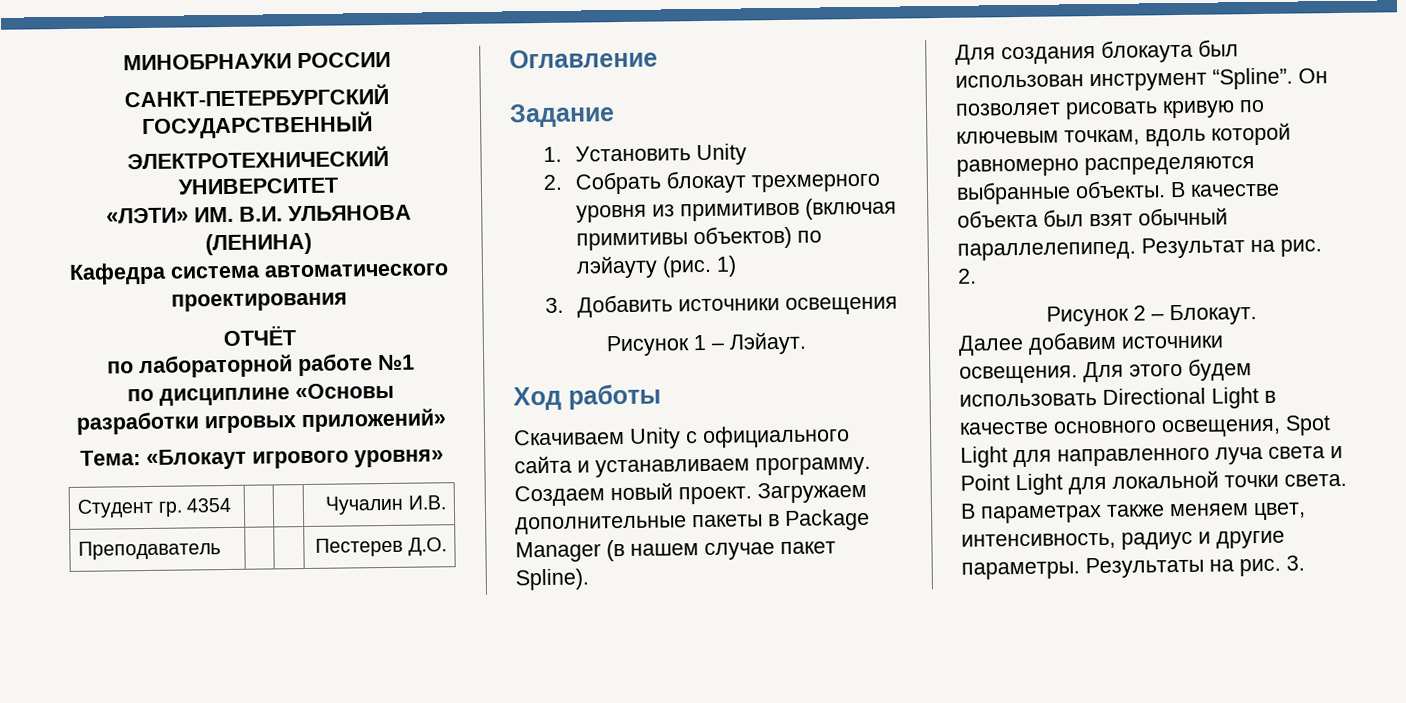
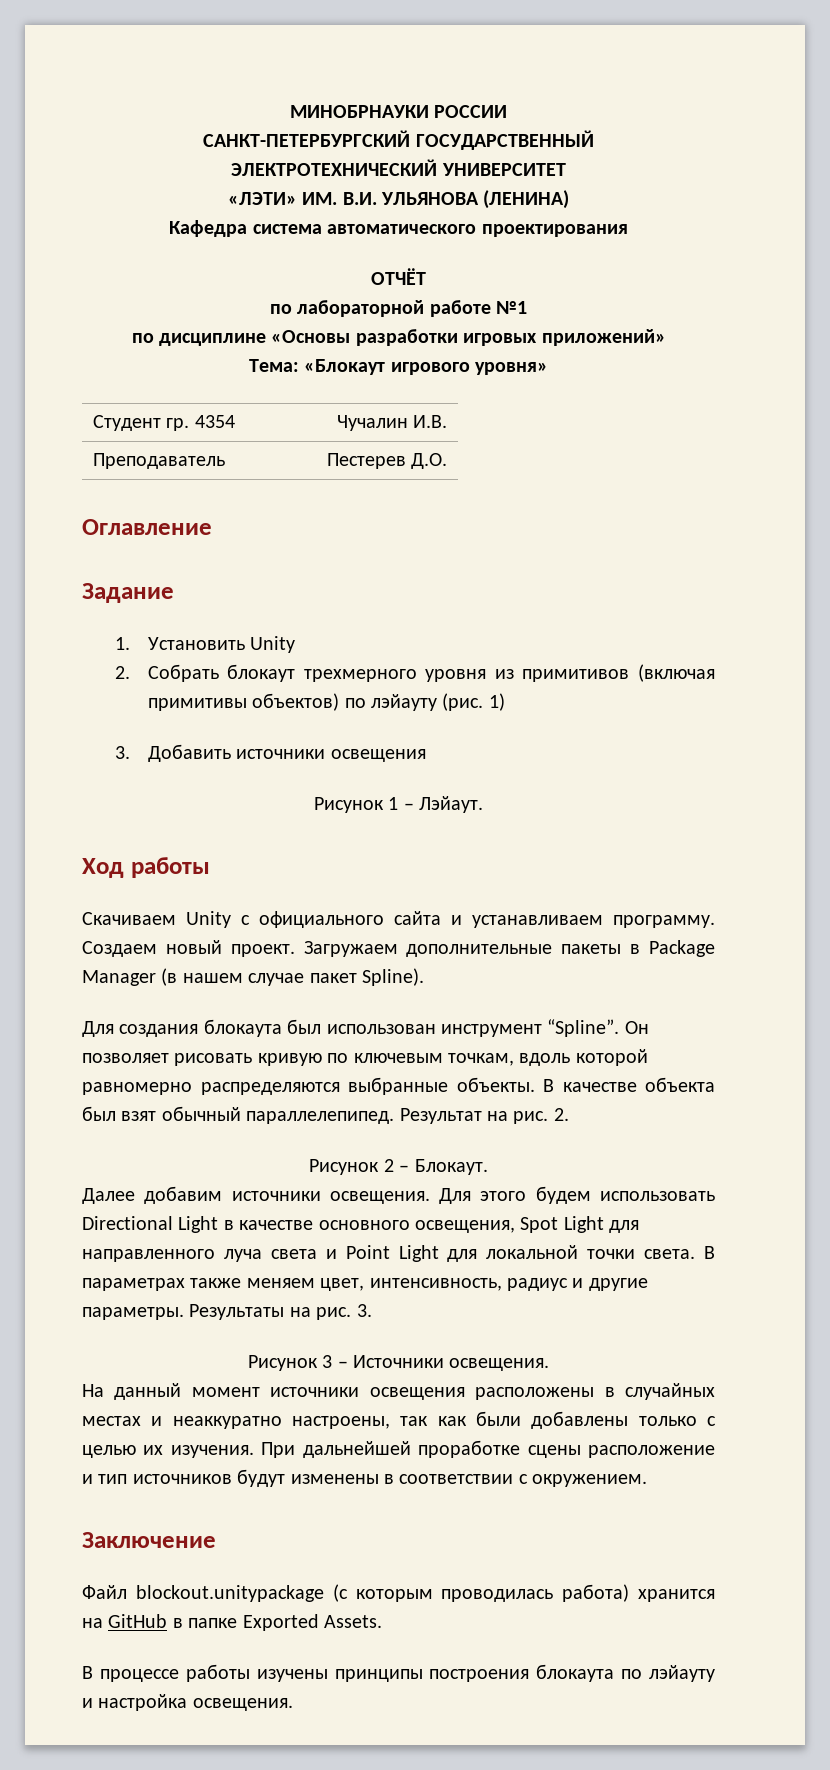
(1305, 563) none -> [247,1355,550,1371] [82,1383,715,1400] [82,1411,716,1429] [82,1440,715,1458] [82,1469,648,1487] [82,1532,216,1548] [82,1584,715,1602] [82,1614,382,1631] [82,1664,715,1682] [82,1694,293,1711] // Рисунок 3 – Источники освещения. // На данный момент источники освещения расположены в случайных местах и неаккуратно настроены, так как были добавлены только с целью их изучения. При дальнейшей проработке сцены расположение и тип источников будут изменены в соответствии с окружением. // Заключение // Файл blockout.unitypackage (с которым проводилась работа) хранится на GitHub в папке Exported Assets. // В процессе работы изучены принципы построения блокаута по лэйауту и настройка освещения.

